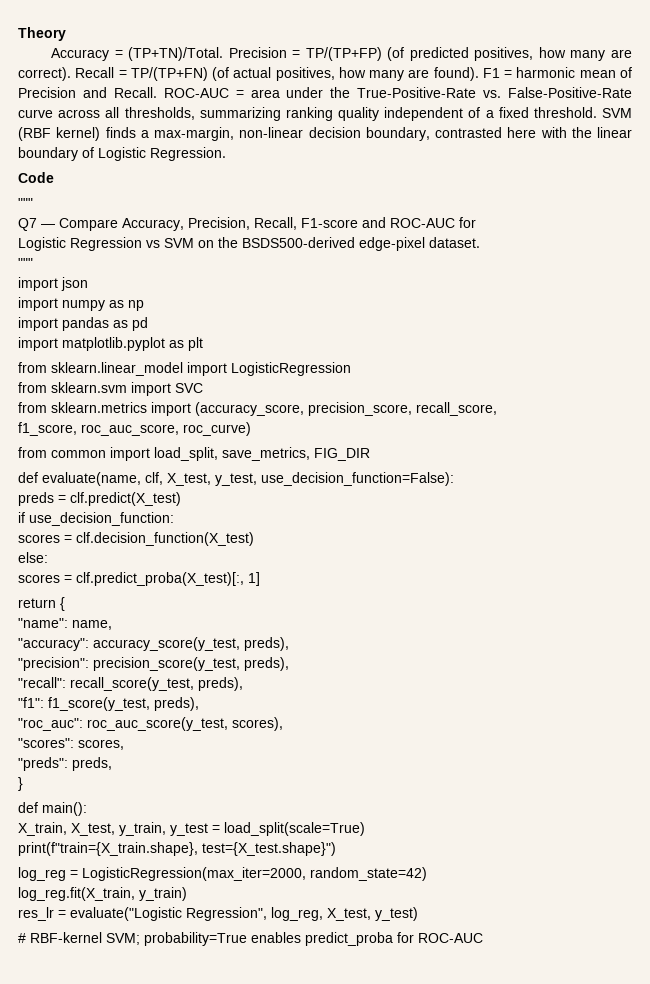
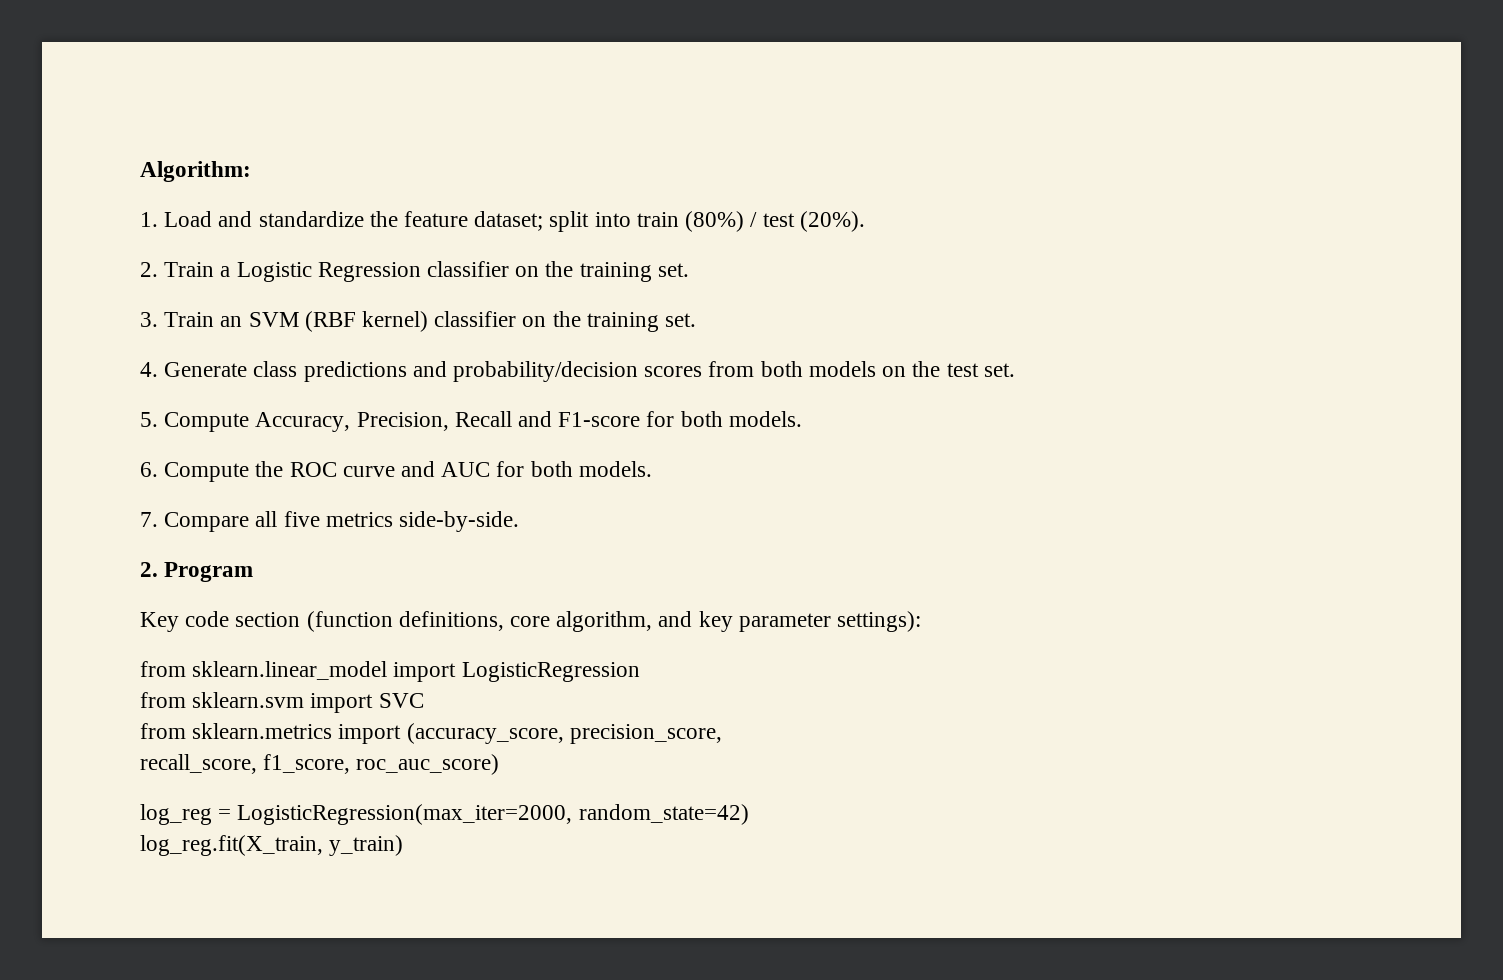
[18,27,66,41] [51,47,632,61] [18,67,632,81] [18,87,632,98] [18,107,632,121] [18,127,632,141] [18,147,226,161] [18,172,54,183] [18,198,33,208] [18,217,476,231] [18,237,480,251] [18,258,33,268] [18,277,88,291] [18,297,144,311] [18,317,148,331] [18,337,203,351] Theory // Accuracy = (TP+TN)/Total. Precision = TP/(TP+FP) (of predicted positives, how many are correct). Recall = TP/(TP+FN) (of actual positives, how many are found). F1 = harmonic mean of Precision and Recall. ROC-AUC = area under the True-Positive-Rate vs. False-Positive-Rate curve across all thresholds, summarizing ranking quality independent of a fixed threshold. SVM (RBF kernel) finds a max-margin, non-linear decision boundary, contrasted here with the linear boundary of Logistic Regression. // Code // """ // Q7 — Compare Accuracy, Precision, Recall, F1-score and ROC-AUC for // Logistic Regression vs SVM on the BSDS500-derived edge-pixel dataset. // """ // import json // import numpy as np // import pandas as pd // import matplotlib.pyplot as plt -> [140,161,251,182] [140,211,865,232] [140,261,689,282] [140,311,697,332] [140,361,1015,382] [140,411,802,432] [140,461,652,482] [140,511,520,532] [140,562,254,582] [140,611,922,632] Algorithm: // 1. Load and standardize the feature dataset; split into train (80%) / test (20%). // 2. Train a Logistic Regression classifier on the training set. // 3. Train an SVM (RBF kernel) classifier on the training set. // 4. Generate class predictions and probability/decision scores from both models on the test set. // 5. Compute Accuracy, Precision, Recall and F1-score for both models. // 6. Compute the ROC curve and AUC for both models. // 7. Compare all five metrics side-by-side. // 2. Program // Key code section (function definitions, core algorithm, and key parameter settings):
(412, 409) none -> (722, 734) //
[18,422,251,436] [18,447,370,461] [18,472,454,486] [18,492,181,506] [18,512,174,526] [18,532,254,546] [18,552,48,563] [18,572,260,586] [18,597,65,611] [18,618,112,630] [18,637,289,651] [18,657,289,671] [18,677,243,691] [18,697,199,711] [18,717,283,731] [18,738,124,750] [18,757,112,771] [18,777,23,791] [18,802,87,816] [18,822,365,836] [18,842,336,856] // f1_score, roc_auc_score, roc_curve) // from common import load_split, save_metrics, FIG_DIR // def evaluate(name, clf, X_test, y_test, use_decision_function=False): // preds = clf.predict(X_test) // if use_decision_function: // scores = clf.decision_function(X_test) // else: // scores = clf.predict_proba(X_test)[:, 1] // return { // "name": name, // "accuracy": accuracy_score(y_test, preds), // "precision": precision_score(y_test, preds), // "recall": recall_score(y_test, preds), // "f1": f1_score(y_test, preds), // "roc_auc": roc_auc_score(y_test, scores), // "scores": scores, // "preds": preds, // } // def main(): // X_train, X_test, y_train, y_test = load_split(scale=True) // print(f"train={X_train.shape}, test={X_test.shape}") -> [263,754,500,775] f1_score, roc_auc_score)
[18,907,418,921] [18,932,483,946] // res_lr = evaluate("Logistic Regression", log_reg, X_test, y_test) // # RBF-kernel SVM; probability=True enables predict_proba for ROC-AUC -> (404, 845) none

